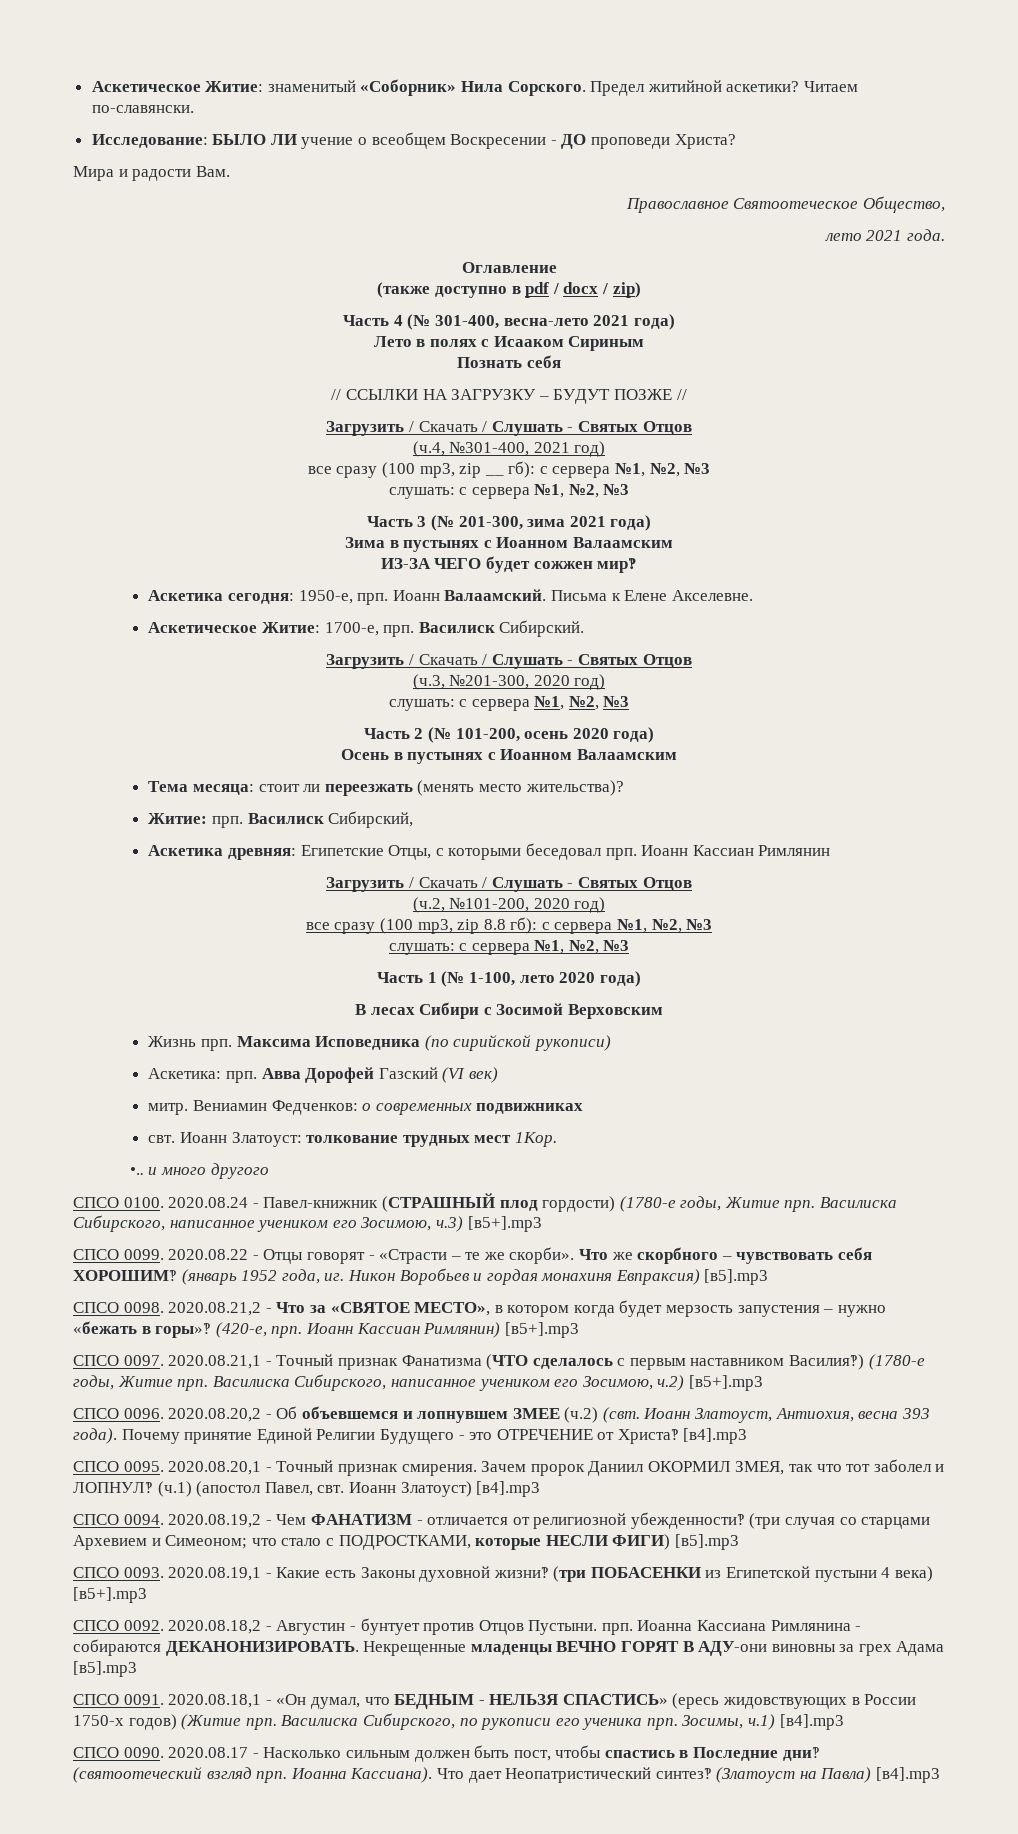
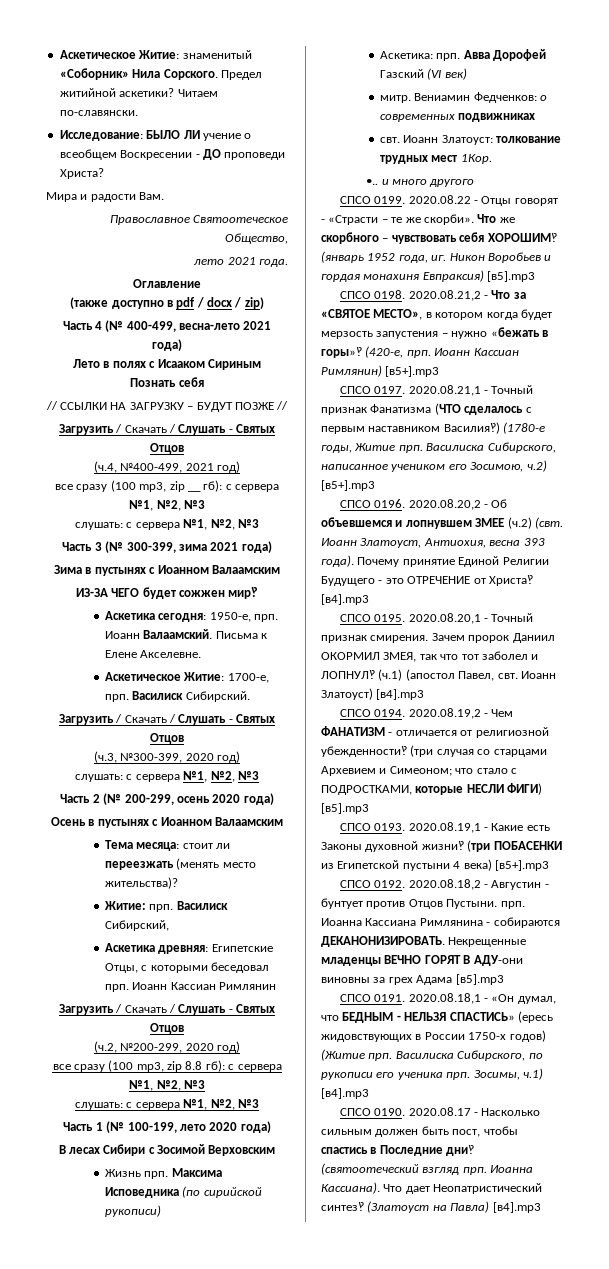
[434,315,499,329] 301-400, -> [126,321,176,332] 400-499,
[449,441,530,456] №301-400, -> [120,463,183,473] №400-499,
[458,516,523,530] 201-300, -> [126,542,176,553] 300-399,
[449,674,530,689] №201-300, -> [120,753,183,763] №300-399,
[455,728,520,742] 101-200, -> [124,794,174,805] 200-299,
[449,897,530,912] №101-200, -> [120,1043,183,1053] №200-299,
[468,972,515,986] 1-100, -> [127,1122,177,1133] 100-199,
[123,1193,898,1212] [73,1215,542,1232] [73,1249,164,1260] 0100. 2020.08.24 - Павел-книжник (СТРАШНЫЙ плод гордости) (1780-е годы, Житие прп. Василиска Сибирского, написанное учеником его Зосимою, ч.3) [в5+].mp3 // СПСО 0099. -> [374,196,406,204] 0199.
[123,1302,164,1313] 0098. -> [374,290,406,299] 0198.
[123,1355,164,1366] 0097. -> [374,386,406,394] 0197.
[123,1408,164,1419] 0096. -> [374,499,406,508] 0196.
[123,1461,164,1472] 0095. -> [374,614,406,622] 0195.
[123,1514,164,1525] 0094. -> [374,709,406,717] 0194.
[123,1567,164,1578] 0093. -> [374,823,406,831] 0193.
[123,1620,164,1631] 0092. -> [374,880,406,888] 0192.
[123,1694,164,1705] 0091. -> [374,994,406,1002] 0191.
[123,1747,164,1758] 0090. -> [374,1108,406,1116] 0190.

